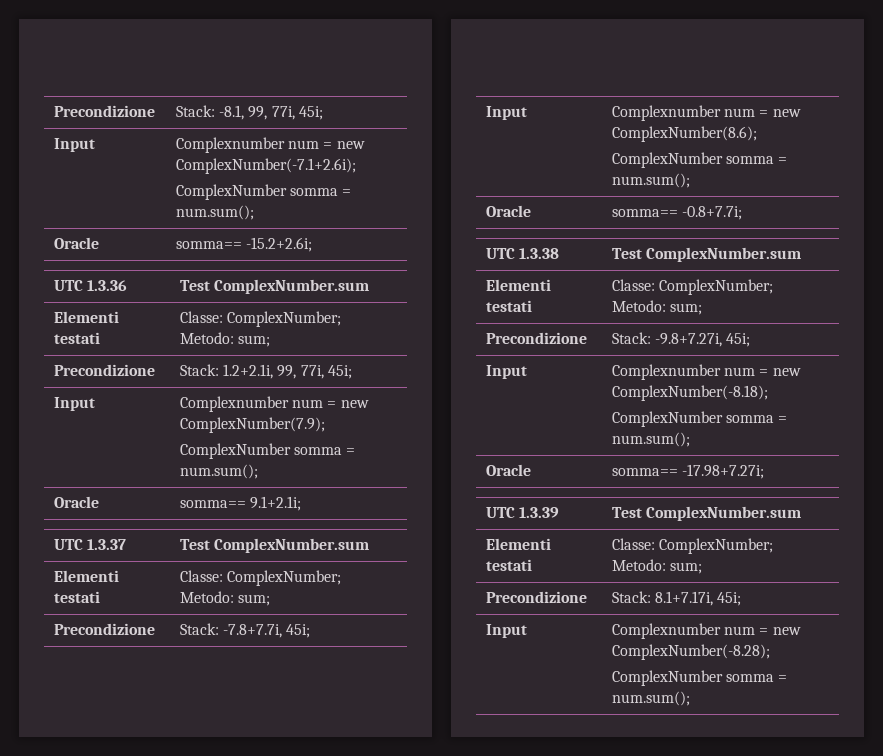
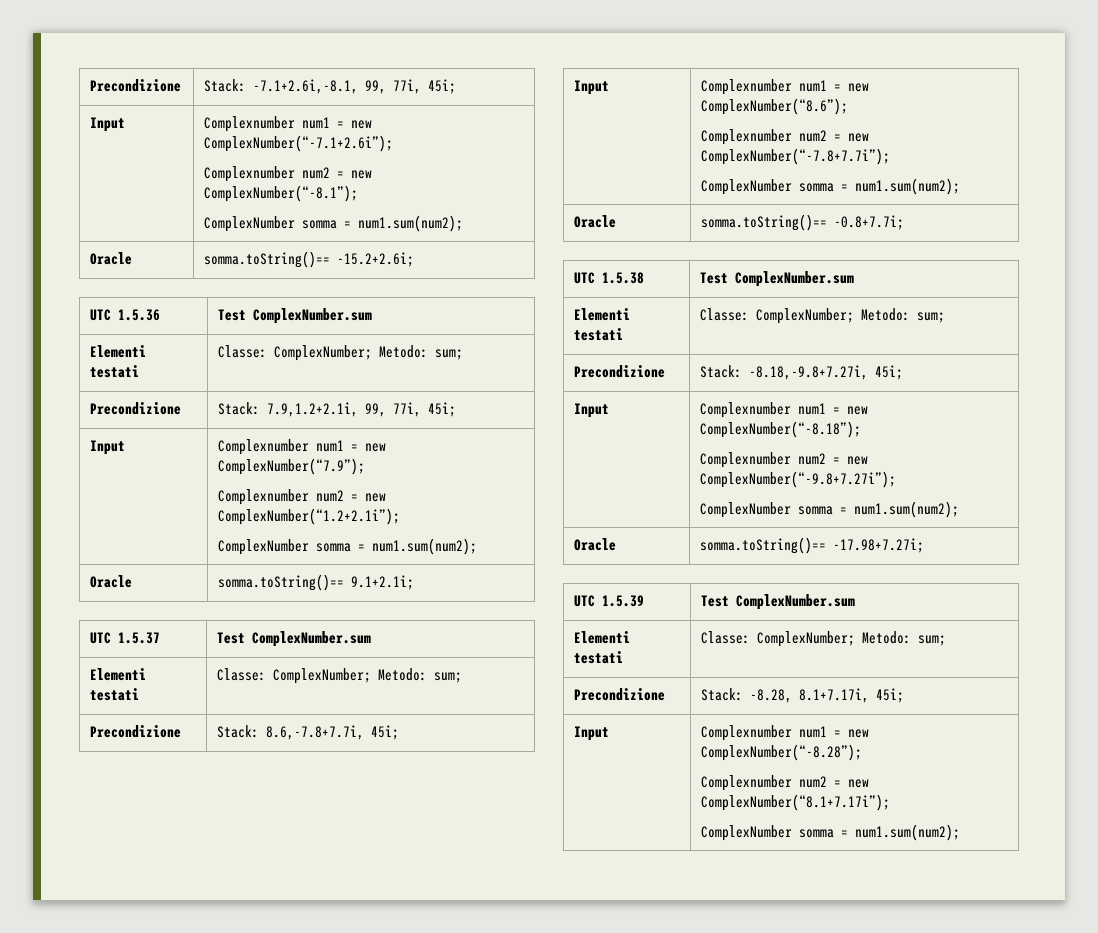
[54,105,156,117] [176,105,323,120] [54,138,96,152] [176,137,365,153] [176,158,357,174] [176,184,352,200] [176,205,255,220] [54,237,100,249] [176,241,243,249] Precondizione | Stack: -8.1, 99, 77i, 45i; // Input | Complexnumber num = new ComplexNumber(-7.1+2.6i); // ComplexNumber somma = num.sum(); // Oracle | somma== -> [90,79,182,92] [204,79,457,94] [90,117,126,132] [204,116,373,132] [204,135,394,152] [204,166,373,182] [204,185,359,202] [204,215,464,232] [90,252,133,265] [204,251,331,268] Precondizione | Stack: -7.1+2.6i,-8.1, 99, 77i, 45i; // Input | Complexnumber num1 = new ComplexNumber(“-7.1+2.6i”); // Complexnumber num2 = new ComplexNumber(“-8.1”); // ComplexNumber somma = num1.sum(num2); // Oracle | somma.toString()==
[87,280,128,291] 1.3.36 -> [118,309,161,321] 1.5.36
[223,364,352,379] [54,397,96,411] [180,396,369,412] [180,417,326,433] [180,443,356,459] [180,464,259,479] [54,496,100,508] [180,500,247,508] 1.2+2.1i, 99, 77i, 45i; // Input | Complexnumber num = new ComplexNumber(7.9); // ComplexNumber somma = num.sum(); // Oracle | somma== -> [267,402,457,417] [90,440,126,455] [218,439,387,455] [218,458,366,475] [218,489,387,505] [218,508,401,525] [218,538,478,555] [90,575,133,588] [218,574,345,591] 7.9,1.2+2.1i, 99, 77i, 45i; // Input | Complexnumber num1 = new ComplexNumber(“7.9”); // Complexnumber num2 = new ComplexNumber(“1.2+2.1i”); // ComplexNumber somma = num1.sum(num2); // Oracle | somma.toString()==
[87,539,127,550] 1.3.37 -> [118,632,161,644] 1.5.37
[223,624,311,638] [486,106,528,120] [612,105,801,121] [612,126,758,142] [612,152,788,168] [612,173,691,188] [486,205,532,217] [612,209,679,217] -7.8+7.7i, 45i; // Input | Complexnumber num = new ComplexNumber(8.6); // ComplexNumber somma = num.sum(); // Oracle | somma== -> [266,725,400,740] [574,80,610,95] [701,79,870,95] [701,98,849,115] [701,129,870,145] [701,148,891,165] [701,178,961,195] [574,215,617,228] [701,214,828,231] 8.6,-7.8+7.7i, 45i; // Input | Complexnumber num1 = new ComplexNumber(“8.6”); // Complexnumber num2 = new ComplexNumber(“-7.8+7.7i”); // ComplexNumber somma = num1.sum(num2); // Oracle | somma.toString()==
[519,248,560,259] 1.3.38 -> [602,272,645,284] 1.5.38
[655,333,751,347] [486,365,528,379] [612,364,801,380] [612,385,769,401] [612,411,788,427] [612,432,691,447] [486,464,532,476] [612,468,679,476] -9.8+7.27i, 45i; // Input | Complexnumber num = new ComplexNumber(-8.18); // ComplexNumber somma = num.sum(); // Oracle | somma== -> [749,365,904,380] [574,403,610,418] [700,402,869,418] [700,421,862,438] [700,452,869,468] [700,471,897,488] [700,501,960,518] [574,538,617,551] [700,537,827,554] -8.18,-9.8+7.27i, 45i; // Input | Complexnumber num1 = new ComplexNumber(“-8.18”); // Complexnumber num2 = new ComplexNumber(“-9.8+7.27i”); // ComplexNumber somma = num1.sum(num2); // Oracle | somma.toString()==
[519,507,560,518] 1.3.39 -> [602,595,645,607] 1.5.39
(652, 597) none -> [750,689,793,703] -8.28,
[724,626,801,635] [612,644,771,660] [612,670,788,686] [612,691,691,706] num = new ComplexNumber(-8.28); // ComplexNumber somma = num.sum(); -> [799,726,870,738] [701,744,863,761] [701,775,870,791] [701,794,891,811] [701,824,961,841] num1 = new ComplexNumber(“-8.28”); // Complexnumber num2 = new ComplexNumber(“8.1+7.17i”); // ComplexNumber somma = num1.sum(num2);

